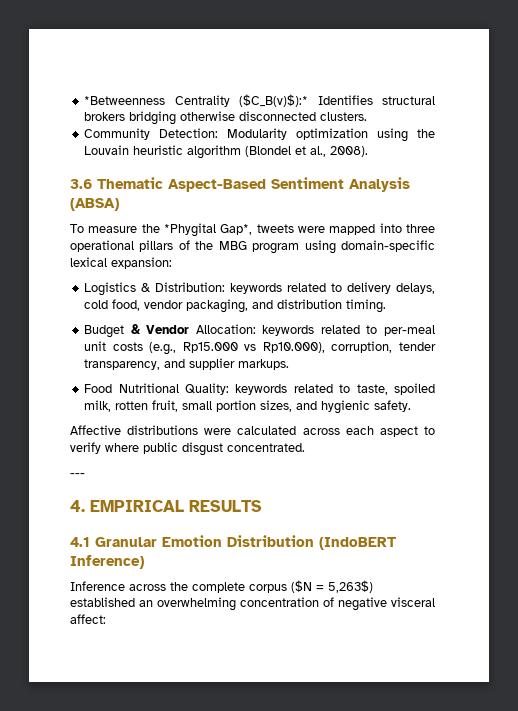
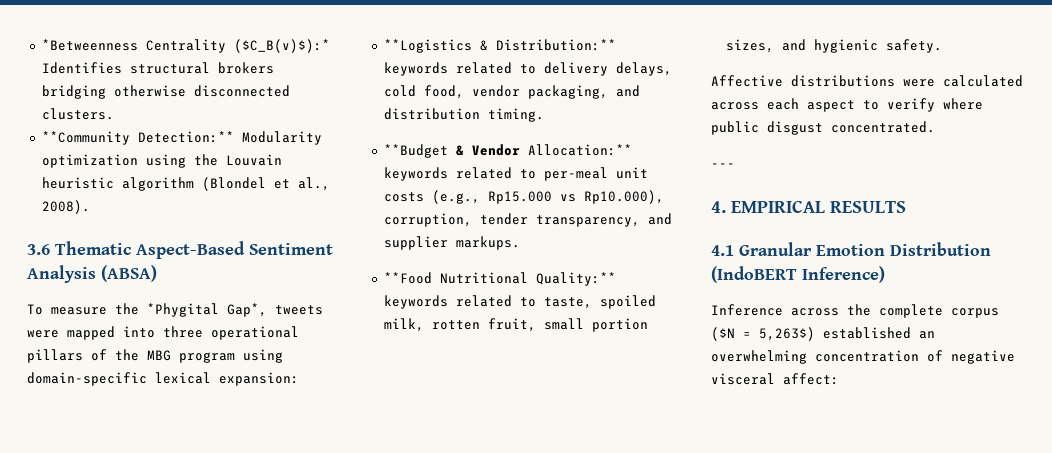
[84,128,219,140] Community Detection: -> [41,131,234,145] **Community Detection:**
[84,282,226,296] Logistics & Distribution: -> [383,39,616,53] **Logistics & Distribution:**
[84,325,125,338] Budget -> [383,144,448,158] **Budget
[195,324,256,334] Allocation: -> [527,144,632,156] Allocation:**
[84,383,230,395] Food Nutritional Quality: -> [383,272,616,286] **Food Nutritional Quality:**

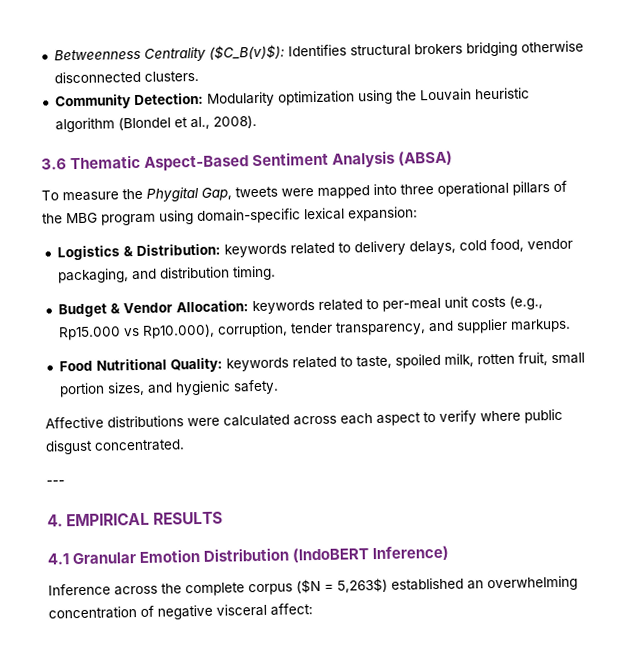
[41,39,330,53] *Betweenness Centrality ($C_B(v)$):* -> [53,44,285,62] Betweenness Centrality ($C_B(v)$):
[41,131,234,145] **Community Detection:** -> [54,92,204,110] Community Detection:
[147,303,267,317] *Phygital Gap*, -> [146,186,232,202] Phygital Gap,
[383,39,616,53] **Logistics & Distribution:** -> [56,243,221,261] Logistics & Distribution:
[383,144,448,158] **Budget -> [57,303,107,318] Budget
[527,144,632,156] Allocation:** -> [175,300,249,313] Allocation:
[383,272,616,286] **Food Nutritional Quality:** -> [58,357,223,373] Food Nutritional Quality:

